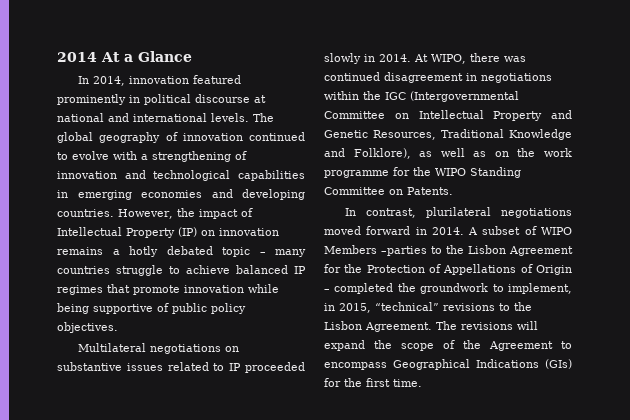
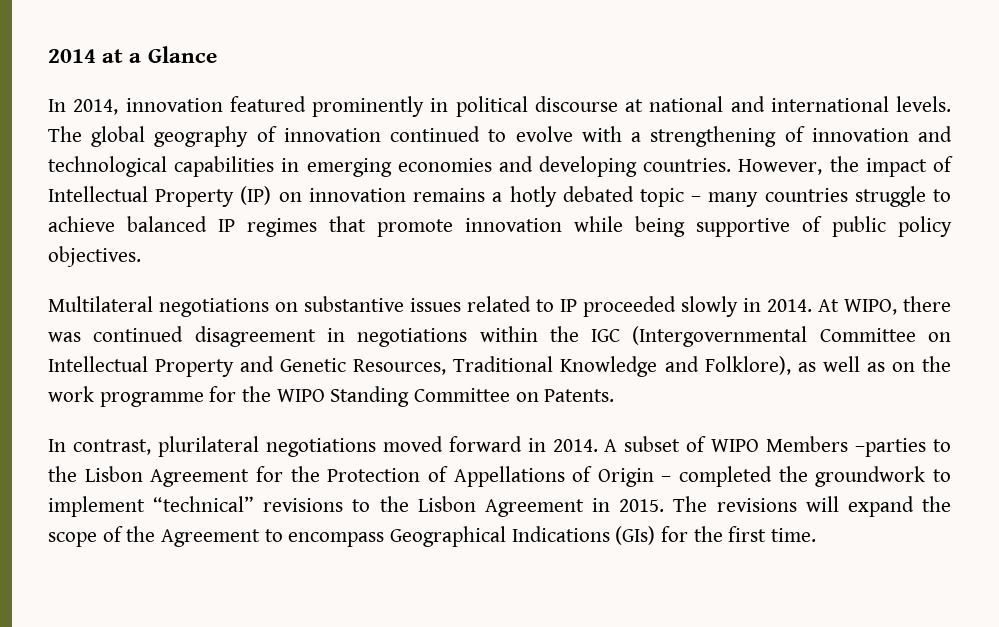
[101,52,120,62] At -> [102,49,124,63] at
[508,283,572,294] [324,303,371,313] implement, in 2015, -> [48,496,145,517] implement
[365,322,432,332] Agreement. -> [484,498,665,517] Agreement in 2015.

